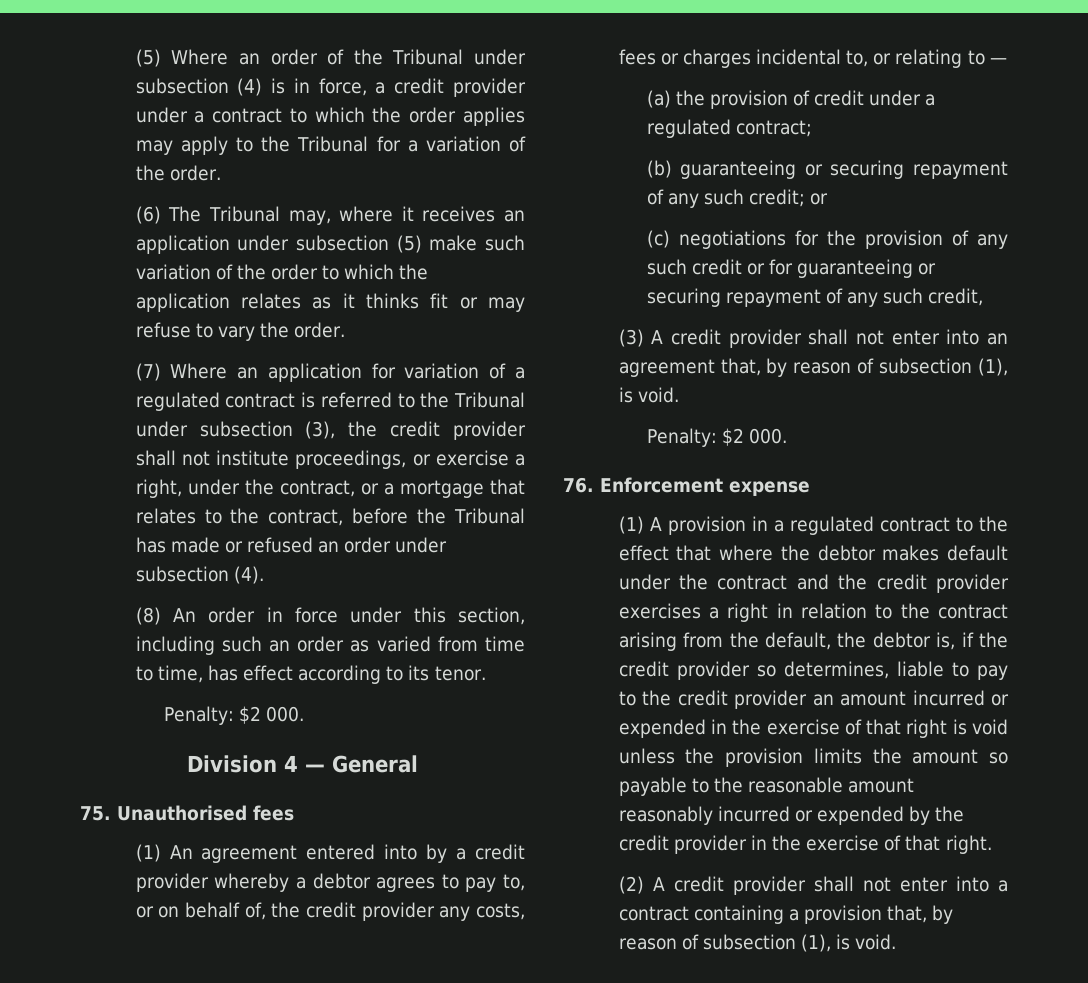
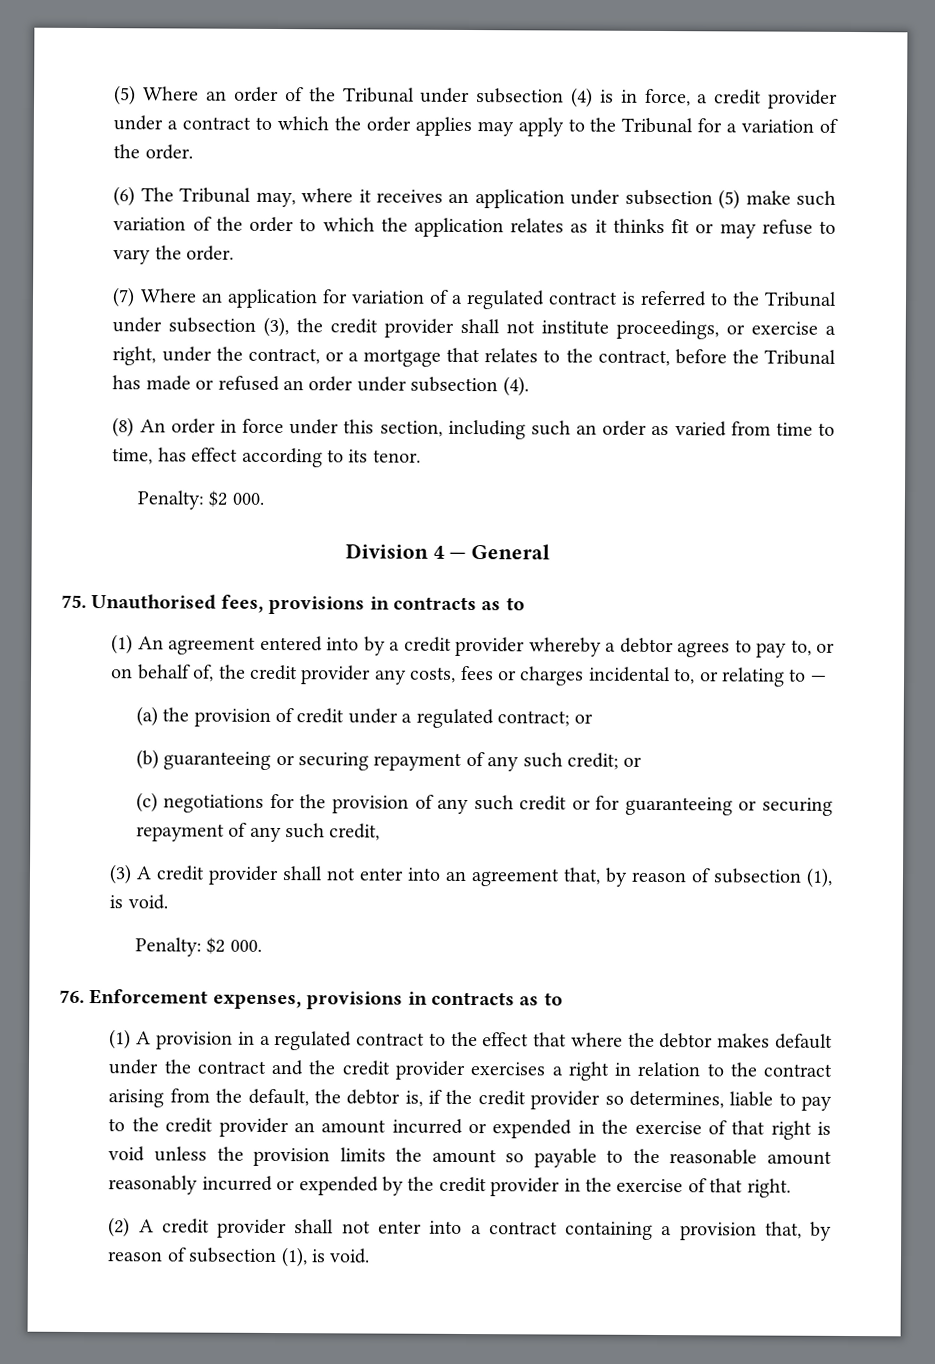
[253,805,294,821] fees -> [220,594,525,615] fees, provisions in contracts as to
(812, 128) none -> [574,713,594,724] or
[729,481,810,496] expense -> [212,991,563,1010] expenses, provisions in contracts as to

